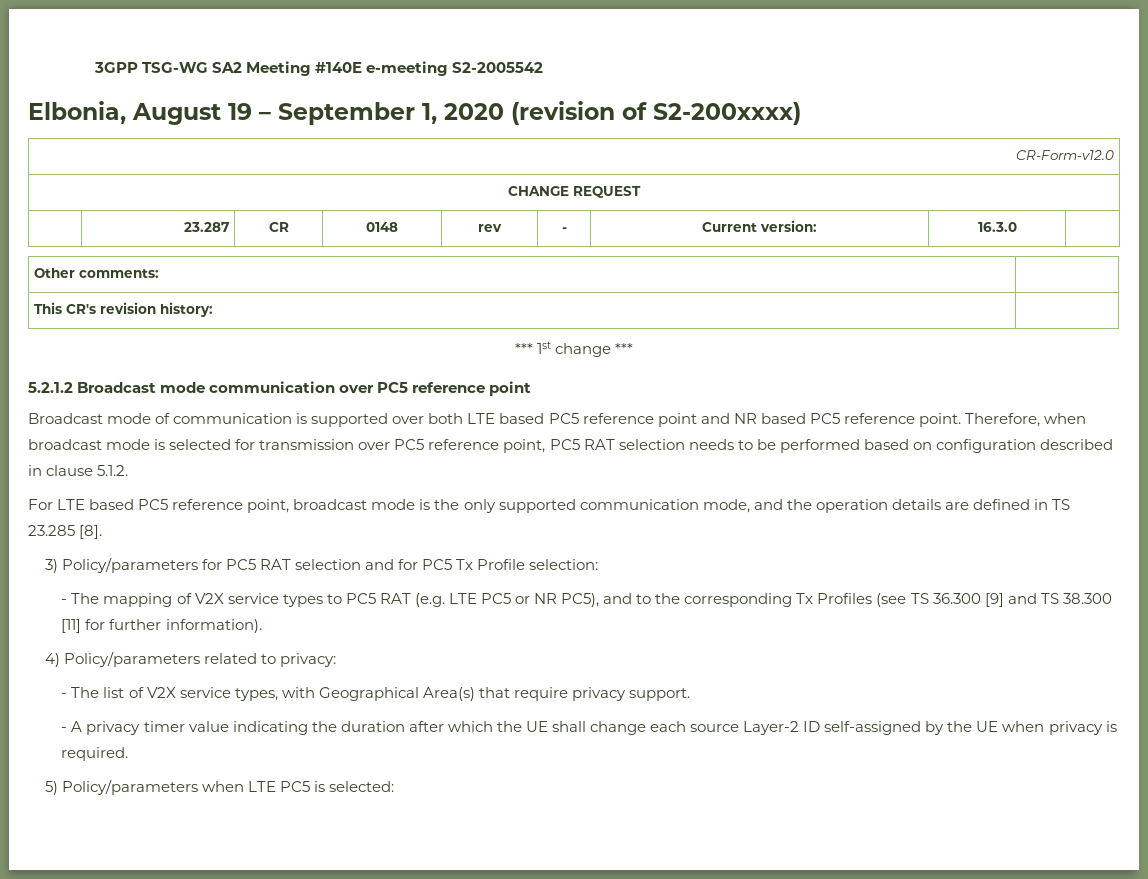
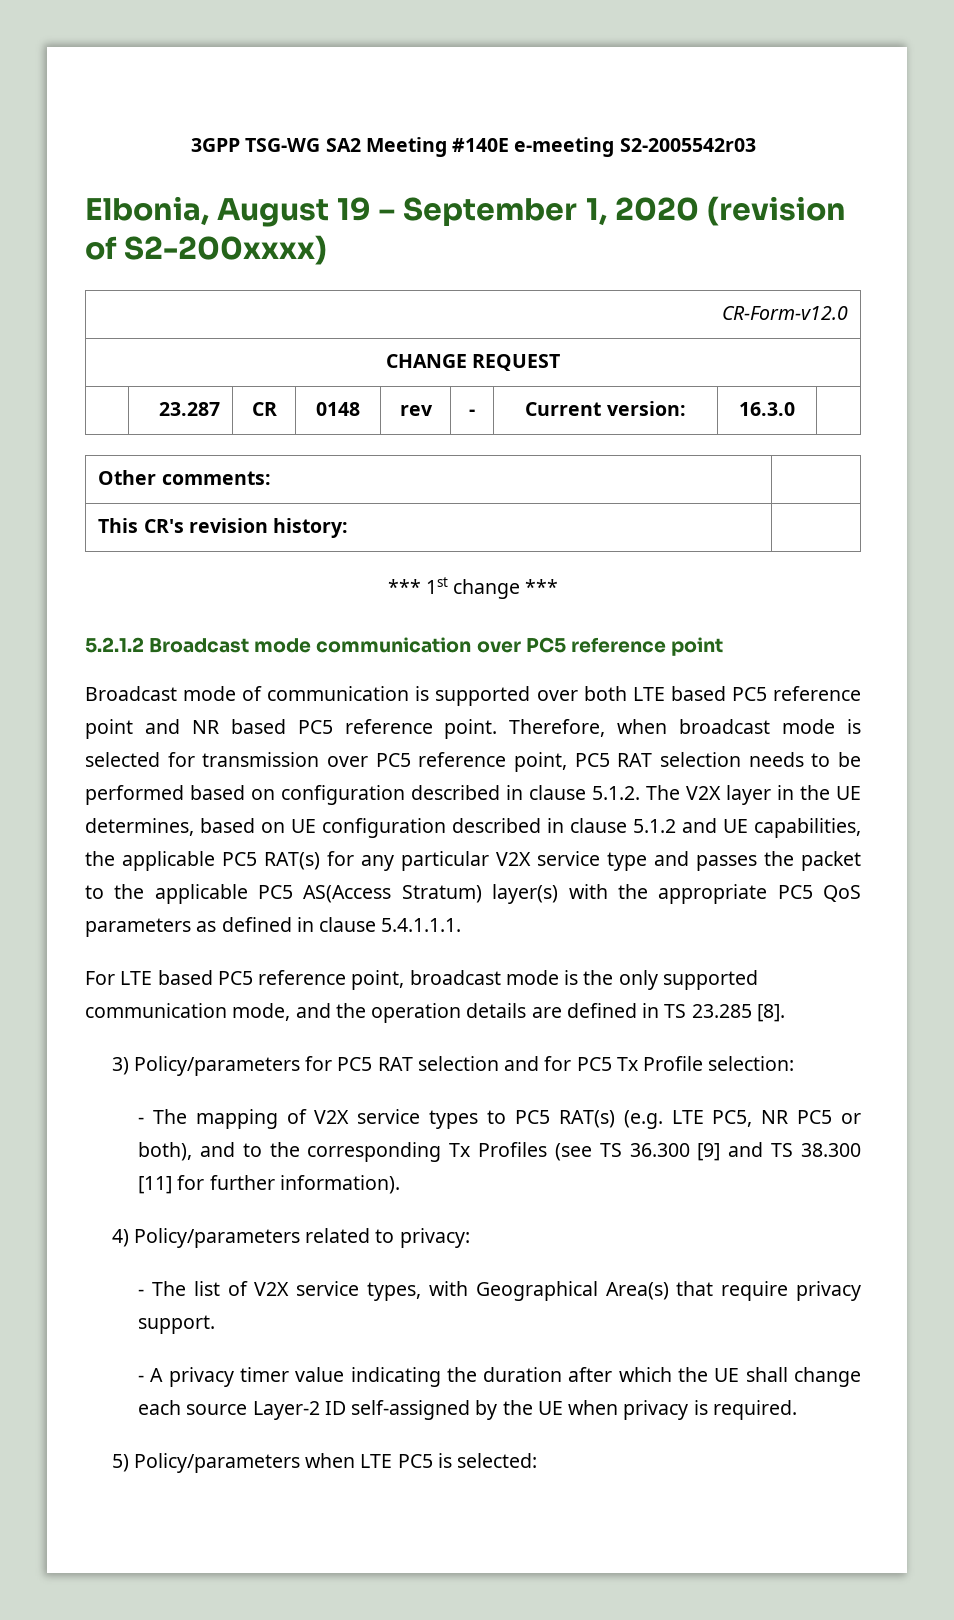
[452,62,544,73] S2-2005542 -> [619,138,756,152] S2-2005542r03
(129, 470) none -> [646,785,861,805] [85,818,861,838] [85,851,861,871] [85,884,862,904] [85,917,462,937] The V2X layer in the UE determines, based on UE configuration described in clause 5.1.2 and UE capabilities, the applicable PC5 RAT(s) for any particular V2X service type and passes the packet to the applicable PC5 AS(Access Stratum) layer(s) with the appropriate PC5 QoS parameters as defined in clause 5.4.1.1.1.
[379,593,411,604] RAT -> [558,1110,615,1128] RAT(s)
[480,593,600,607] PC5 or NR PC5), -> [712,1110,861,1127] [138,1142,193,1161] PC5, NR PC5 or both),

